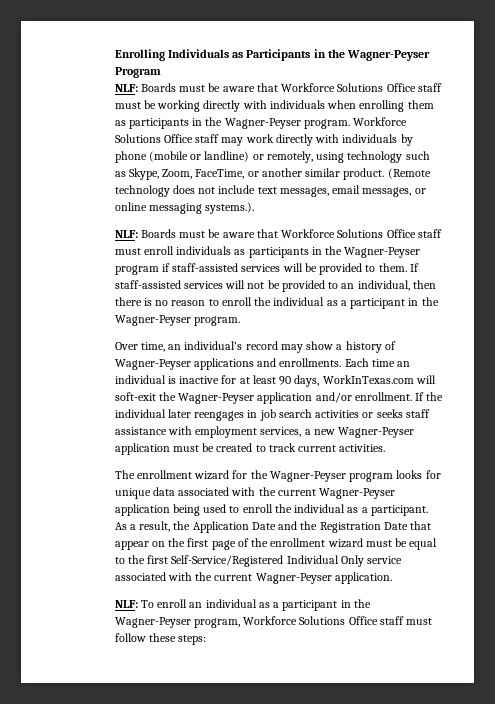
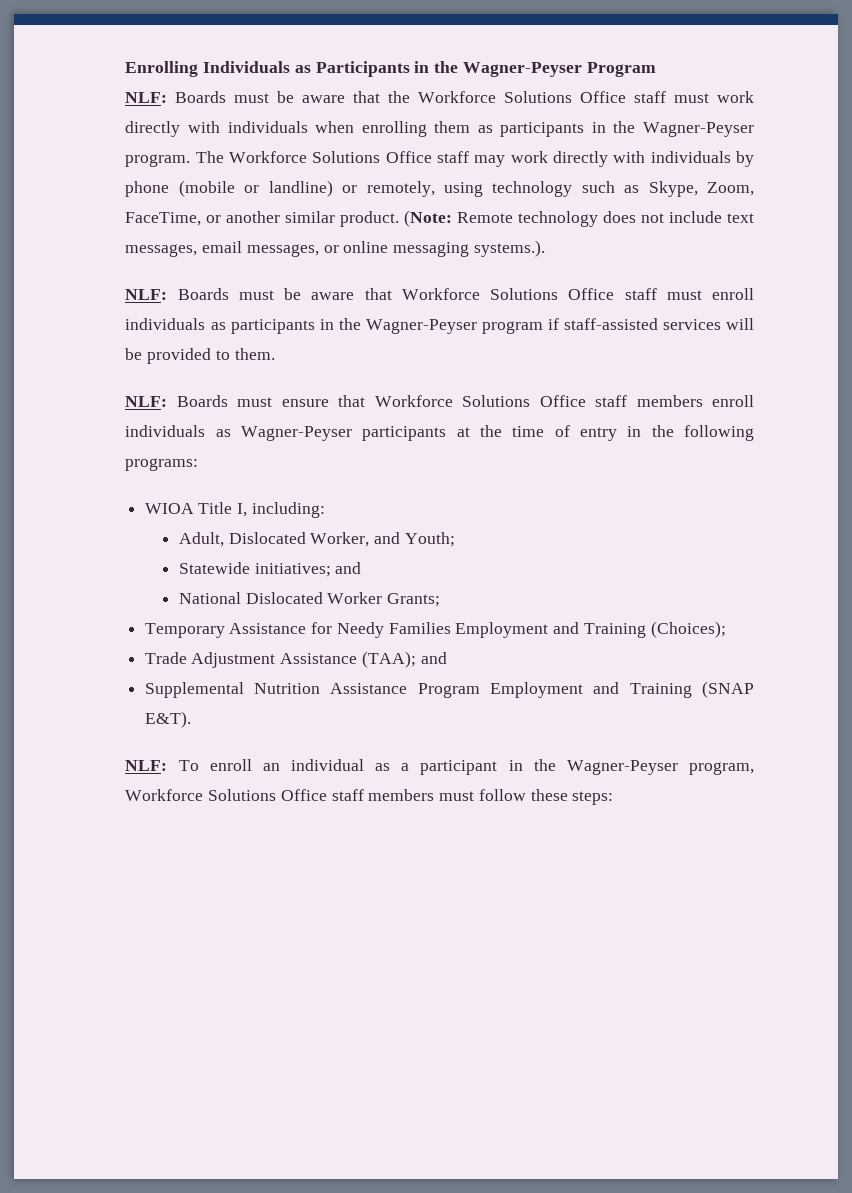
[281,83,442,92] [114,100,201,112] Workforce Solutions Office staff must be working -> [388,91,754,103] the Workforce Solutions Office staff must work
(350, 124) none -> [195,151,224,163] The
[387,168,431,179] (Remote -> [404,210,514,227] (Note: Remote
[409,263,419,272] [114,280,436,292] [114,297,439,309] [114,315,240,326] [114,341,396,353] [114,358,411,370] [114,375,436,387] [114,392,444,404] [114,409,430,421] [114,426,415,438] [114,443,386,455] [114,470,441,482] [114,487,396,499] [114,504,428,516] [114,521,432,533] [114,538,438,550] [114,555,403,567] [114,572,392,584] If staff-assisted services will not be provided to an individual, then there is no reason to enroll the individual as a participant in the Wagner-Peyser program. // Over time, an individual’s record may show a history of Wagner-Peyser applications and enrollments. Each time an individual is inactive for at least 90 days, WorkInTexas.com will soft-exit the Wagner-Peyser application and/or enrollment. If the individual later reengages in job search activities or seeks staff assistance with employment services, a new Wagner-Peyser application must be created to track current activities. // The enrollment wizard for the Wagner-Peyser program looks for unique data associated with the current Wagner-Peyser application being used to enroll the individual as a participant. As a result, the Application Date and the Registration Date that appear on the first page of the enrollment wizard must be equal to the first Self-Service/Registered Individual Only service associated with the current Wagner-Peyser application. -> [125,395,754,407] [125,425,755,441] [125,458,199,471] [144,502,325,518] [178,532,455,547] [178,562,362,577] [178,592,441,607] [144,621,726,638] [144,651,447,668] [144,681,754,698] [144,711,191,728] // NLF: Boards must ensure that Workforce Solutions Office staff members enroll individuals as Wagner-Peyser participants at the time of entry in the following programs: // WIOA Title I, including: // Adult, Dislocated Worker, and Youth; // Statewide initiatives; and // National Dislocated Worker Grants; // Temporary Assistance for Needy Families Employment and Training (Choices); // Trade Adjustment Assistance (TAA); and // Supplemental Nutrition Assistance Program Employment and Training (SNAP E&T).
(404, 620) none -> [368,789,435,801] members

